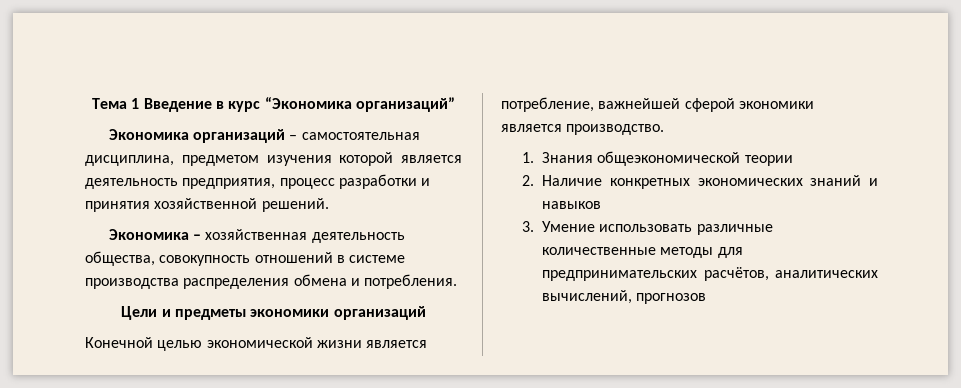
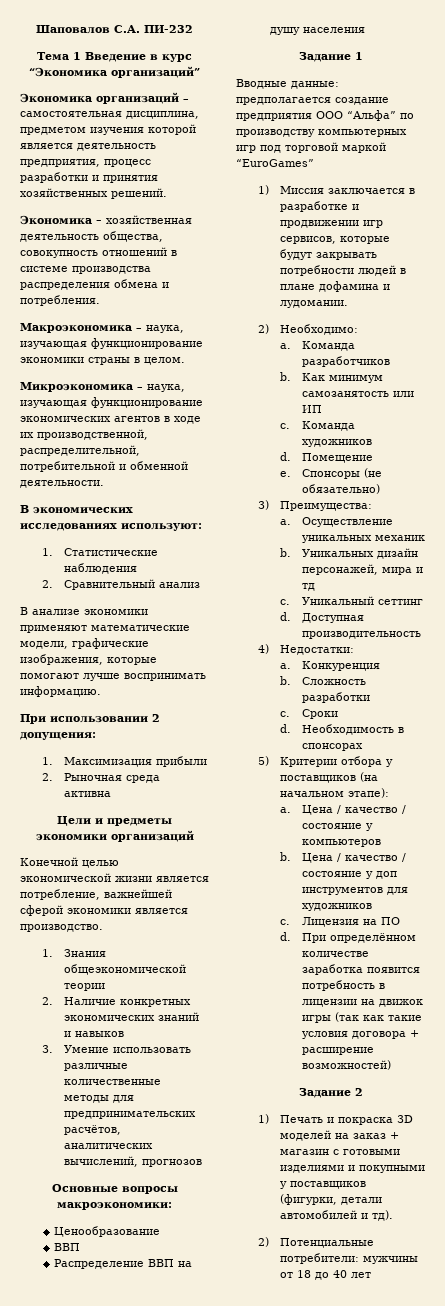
(92, 103) none -> [36,25,193,34] Шаповалов С.А. ПИ-232 //
[154,198,258,209] хозяйственной -> [20,188,108,197] хозяйственных
(458, 281) none -> [20,323,184,333] [20,338,203,349] [20,357,185,365] [20,382,185,392] [20,397,203,408] [20,416,201,424] [20,429,148,440] [20,445,140,456] [20,461,188,472] [20,480,104,488] [20,505,133,514] [20,523,202,531] [41,548,158,556] [63,563,137,574] [41,579,200,590] [20,607,148,615] [20,625,190,633] [20,638,149,649] [20,654,157,665] [20,673,206,681] [20,686,101,697] [20,714,160,724] [20,732,96,740] [41,756,207,767] [41,773,160,783] [63,791,111,797] // Макроэкономика – наука, изучающая функционирование экономики страны в целом. // Микроэкономика – наука, изучающая функционирование экономических агентов в ходе их производственной, распределительной, потребительной и обменной деятельности. // В экономических исследованиях используют: // 1. Статистические наблюдения // 2. Сравнительный анализ // В анализе экономики применяют математические модели, графические изображения, которые помогают лучше воспринимать информацию. // При использовании 2 допущения: // 1. Максимизация прибыли // 2. Рыночная среда активна
(707, 298) none -> [51,1184,178,1194] [57,1202,172,1210] [53,1226,160,1237] [53,1243,80,1251] [53,1259,192,1269] [269,27,365,35] [298,52,363,62] [236,79,339,89] [236,97,389,105] [236,110,414,121] [236,129,407,137] [236,142,386,153] [236,159,314,167] [257,185,415,195] [279,201,359,212] [279,220,383,228] [279,236,390,244] [279,249,377,260] [279,265,406,276] [279,281,390,292] [279,300,348,308] [257,324,358,335] [279,341,355,351] [301,356,390,367] [279,372,383,383] [301,391,414,397] [301,405,322,413] [279,421,355,431] [301,439,372,447] [279,452,373,463] [279,468,382,479] [301,484,380,494] [257,500,372,511] [279,517,393,527] [301,535,425,543] [279,548,418,559] [301,564,423,575] [301,583,315,591] [279,596,423,605] [279,612,364,623] [301,631,421,639] [257,644,354,655] [279,661,380,671] [279,676,366,685] [301,692,370,703] [279,709,338,719] [279,724,404,735] [301,743,363,751] [257,756,393,767] [279,772,378,783] [279,788,389,798] [279,805,406,815] [301,823,373,831] [301,839,381,847] [279,852,406,863] [301,871,397,879] [301,887,408,895] [301,903,372,911] [279,917,400,927] [279,932,416,943] [301,951,369,957] [301,964,420,975] [301,980,385,991] [301,999,423,1007] [301,1012,422,1023] [301,1030,419,1039] [301,1047,374,1055] [301,1060,391,1070] [298,1088,363,1098] [257,1114,413,1125] [279,1130,399,1141] [279,1149,400,1155] [279,1165,425,1173] [279,1181,366,1189] [279,1194,382,1205] [279,1210,393,1221] [257,1237,374,1248] [279,1253,418,1264] [279,1270,371,1280] // Основные вопросы макроэкономики: // Ценообразование // ВВП // Распределение ВВП на душу населения // Задание 1 // Вводные данные: предполагается создание предприятия ООО “Альфа” по производству компьютерных игр под торговой маркой “EuroGames” // 1) Миссия заключается в разработке и продвижении игр сервисов, которые будут закрывать потребности людей в плане дофамина и лудомании. // 2) Необходимо: // a. Команда разработчиков // b. Как минимум самозанятость или ИП // c. Команда художников // d. Помещение // e. Спонсоры (не обязательно) // 3) Преимущества: // a. Осуществление уникальных механик // b. Уникальных дизайн персонажей, мира и тд // c. Уникальный сеттинг // d. Доступная производительность // 4) Недостатки: // a. Конкуренция // b. Сложность разработки // c. Сроки // d. Необходимость в спонсорах // 5) Критерии отбора у поставщиков (на начальном этапе): // a. Цена / качество / состояние у компьютеров // b. Цена / качество / состояние у доп инструментов для художников // c. Лицензия на ПО // d. При определённом количестве заработка появится потребность в лицензии на движок игры (так как такие условия договора + расширение возможностей) // Задание 2 // 1) Печать и покраска 3D моделей на заказ + магазин с готовыми изделиями и покупными у поставщиков (фигурки, детали автомобилей и тд). // 2) Потенциальные потребители: мужчины от 18 до 40 лет

